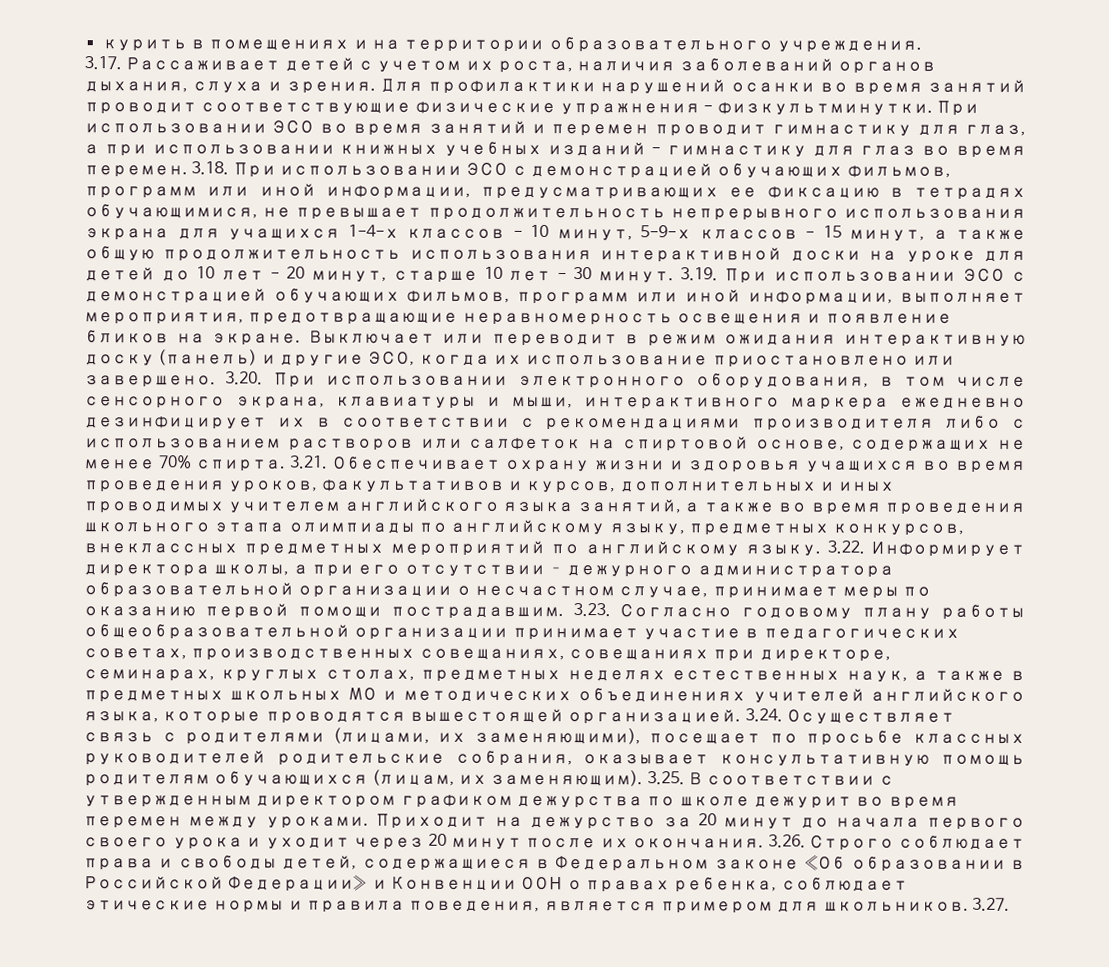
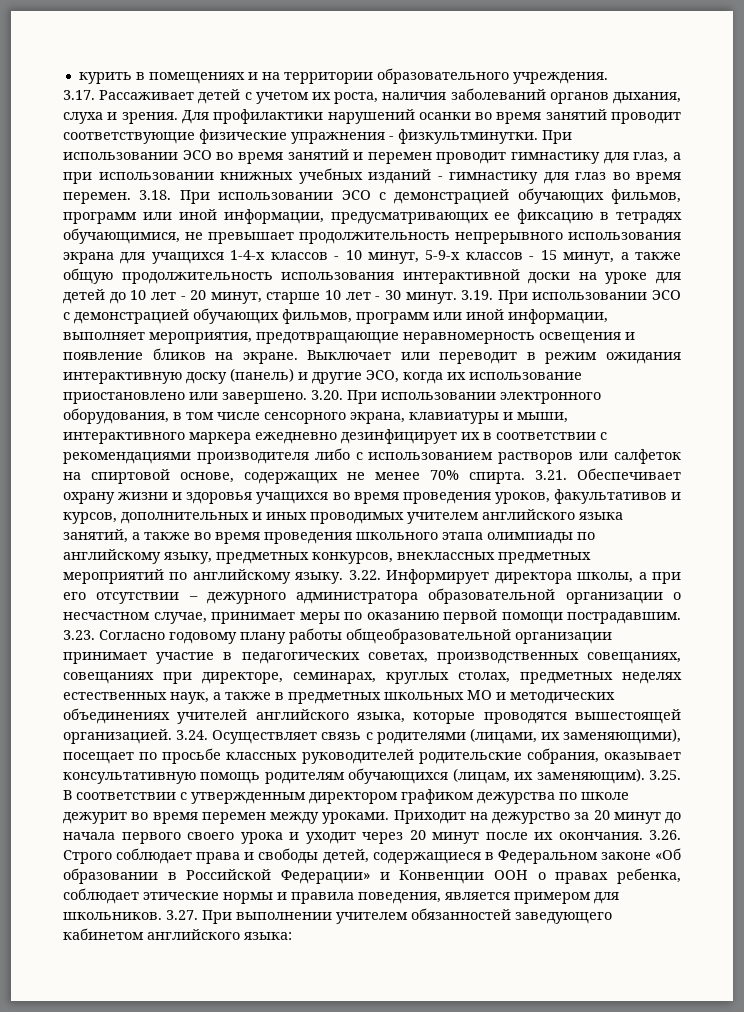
(1010, 904) none -> [202,908,612,924] [63,928,292,940] При выполнении учителем обязанностей заведующего кабинетом английского языка:

